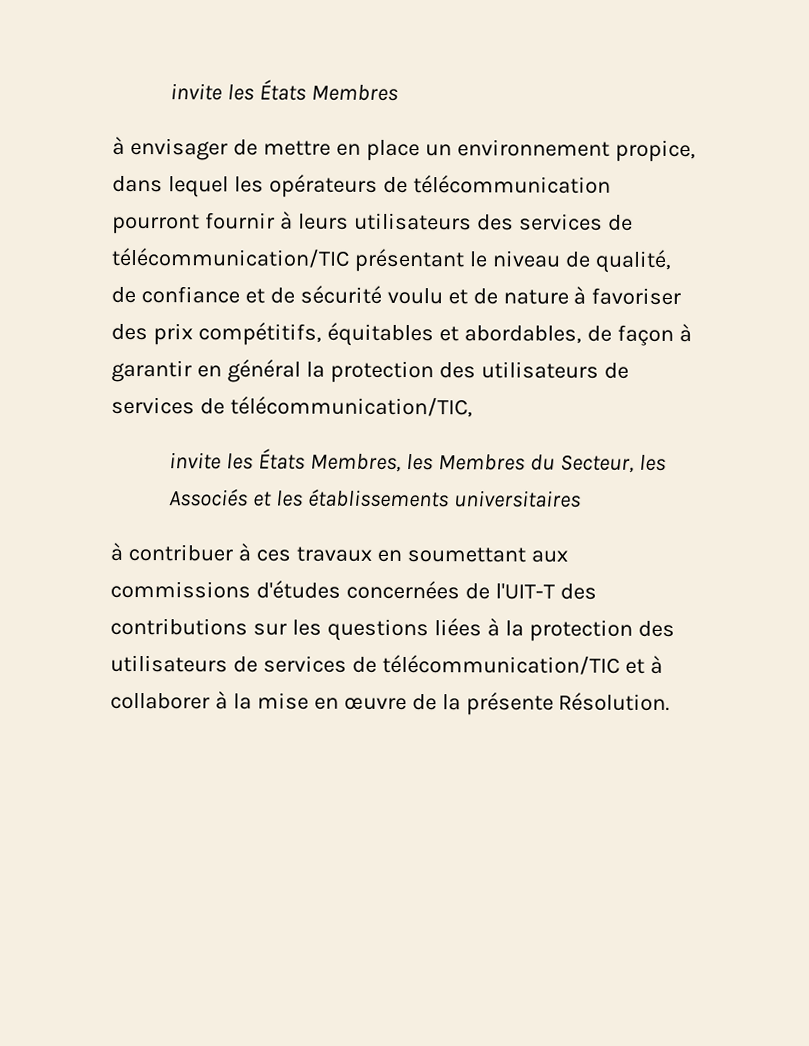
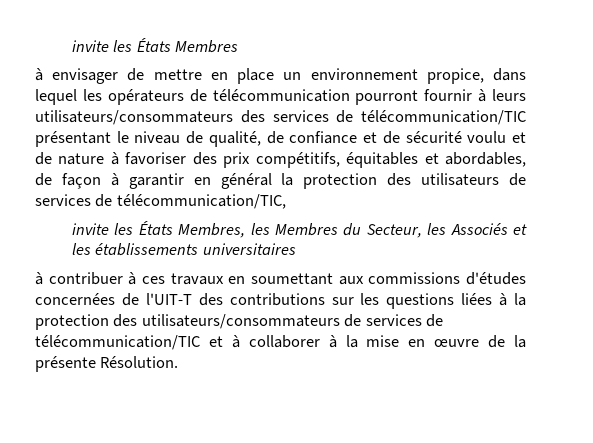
[353,212,472,231] utilisateurs -> [35,110,233,125] utilisateurs/consommateurs
[110,654,228,673] utilisateurs -> [141,314,340,329] utilisateurs/consommateurs

